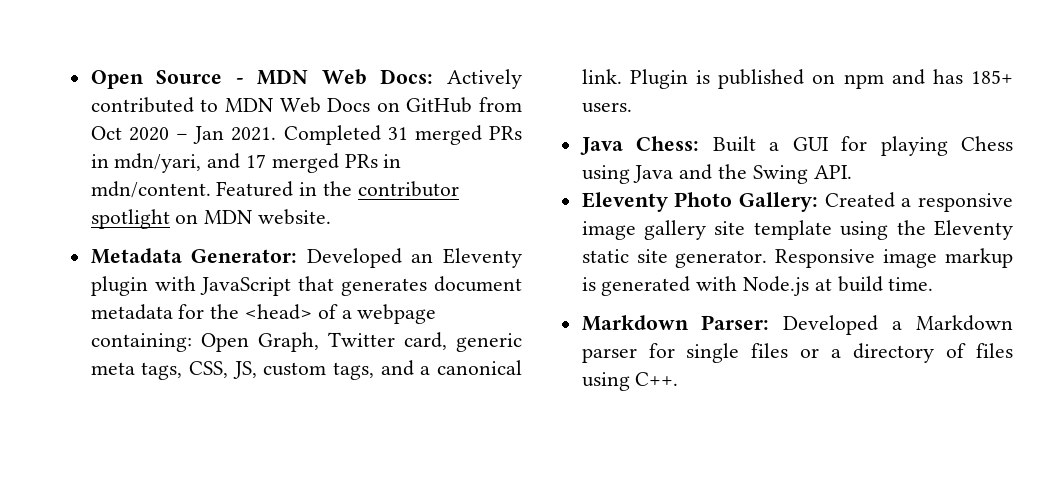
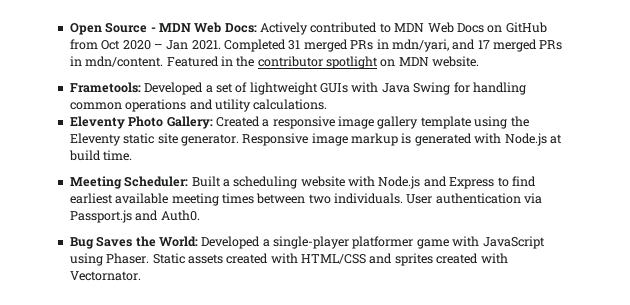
[90,248,522,268] [90,276,522,296] [90,304,437,324] [90,332,522,352] [90,360,522,380] [581,69,1013,89] [581,102,632,113] [579,136,1013,156] [581,164,852,184] Metadata Generator: Developed an Eleventy plugin with JavaScript that generates document metadata for the <head> of a webpage containing: Open Graph, Twitter card, generic meta tags, CSS, JS, custom tags, and a canonical link. Plugin is published on npm and has 185+ users. // Java Chess: Built a GUI for playing Chess using Java and the Swing API. -> [69,82,526,95] [69,99,328,112] Frametools: Developed a set of lightweight GUIs with Java Swing for handling common operations and utility calculations.
[714,221,746,235] site -> (419, 122) none
[581,315,1013,335] [581,343,1013,363] [581,372,679,391] Markdown Parser: Developed a Markdown parser for single files or a directory of files using C++. -> [69,176,536,189] [69,193,543,206] [69,210,200,223] [69,236,545,249] [69,253,508,266] [69,271,141,281] Meeting Scheduler: Built a scheduling website with Node.js and Express to find earliest available meeting times between two individuals. User authentication via Passport.js and Auth0. // Bug Saves the World: Developed a single-player platformer game with JavaScript using Phaser. Static assets created with HTML/CSS and sprites created with Vectornator.

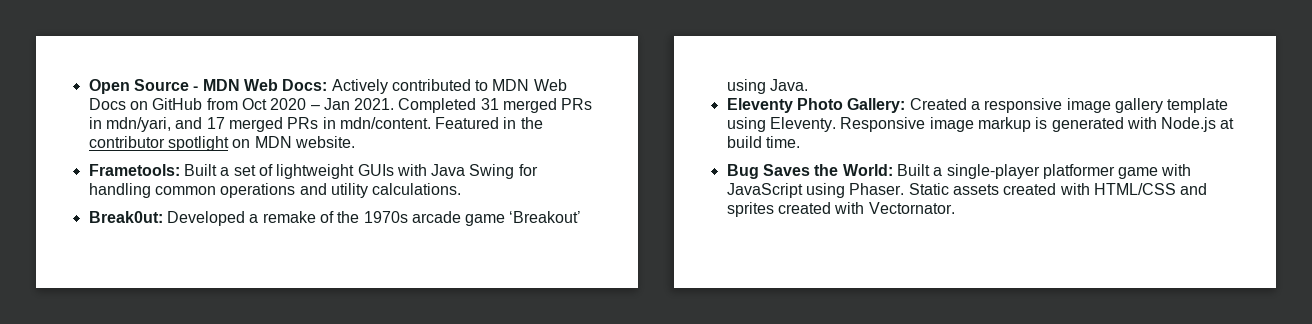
[144,82,204,95] Developed -> [183,164,217,176] Built
(328, 104) none -> [88,211,582,226] [726,79,808,94] // Break0ut: Developed a remake of the 1970s arcade game ‘Breakout’ using Java.
[510,116,529,127] [69,133,239,146] the Eleventy static site generator. -> [769,117,836,132] Eleventy.
[69,176,536,189] [69,193,543,206] [69,210,200,223] // Meeting Scheduler: Built a scheduling website with Node.js and Express to find earliest available meeting times between two individuals. User authentication via Passport.js and Auth0. -> (800, 142) none
[201,236,261,249] Developed -> [896,164,930,176] Built

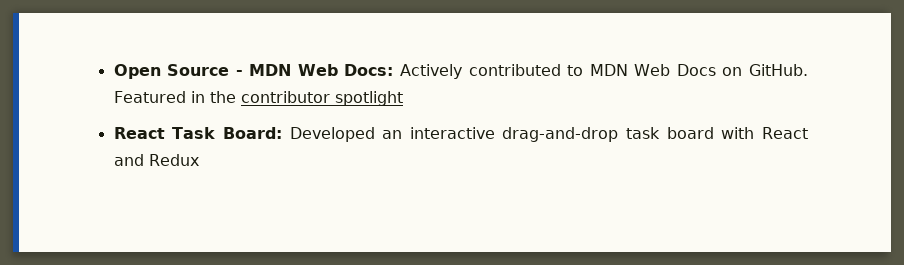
[152,98,593,113] [88,117,431,132] GitHub from Oct 2020 – Jan 2021. Completed 31 merged PRs in mdn/yari, and 17 merged PRs in mdn/content. -> [749,64,808,76] GitHub.
[232,136,355,148] [88,164,538,179] [88,183,462,198] [88,211,582,226] [726,79,808,94] [726,98,1229,113] [726,117,1235,132] [726,136,800,148] [726,164,1192,179] [726,183,1208,198] [726,202,955,217] on MDN website. // Frametools: Built a set of lightweight GUIs with Java Swing for handling common operations and utility calculations. // Break0ut: Developed a remake of the 1970s arcade game ‘Breakout’ using Java. // Eleventy Photo Gallery: Created a responsive image gallery template using Eleventy. Responsive image markup is generated with Node.js at build time. // Bug Saves the World: Built a single-player platformer game with JavaScript using Phaser. Static assets created with HTML/CSS and sprites created with Vectornator. -> [113,127,808,142] [113,154,199,166] // React Task Board: Developed an interactive drag-and-drop task board with React and Redux

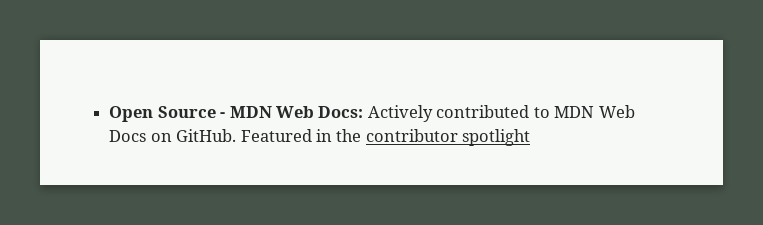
[113,127,808,142] [113,154,199,166] // React Task Board: Developed an interactive drag-and-drop task board with React and Redux -> (531, 137) none

